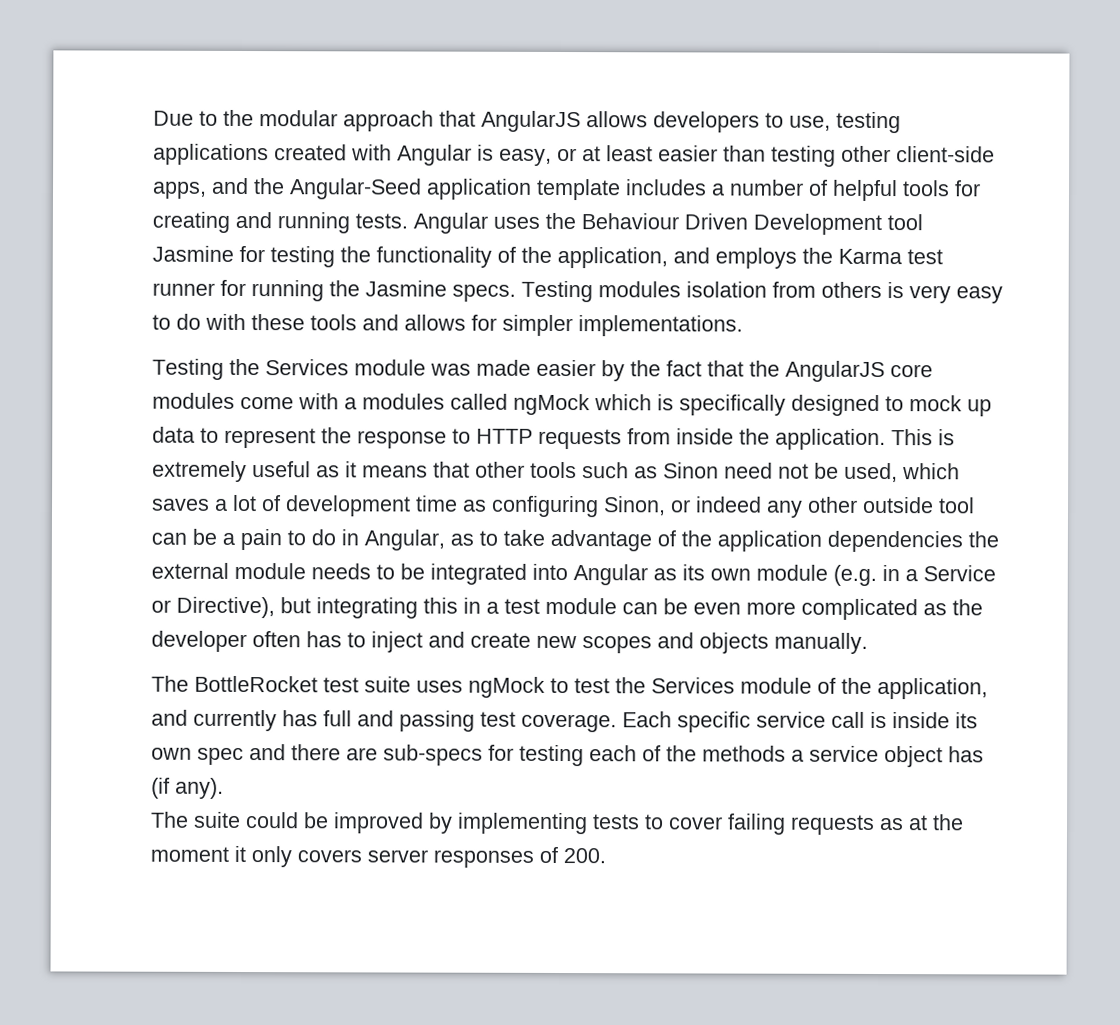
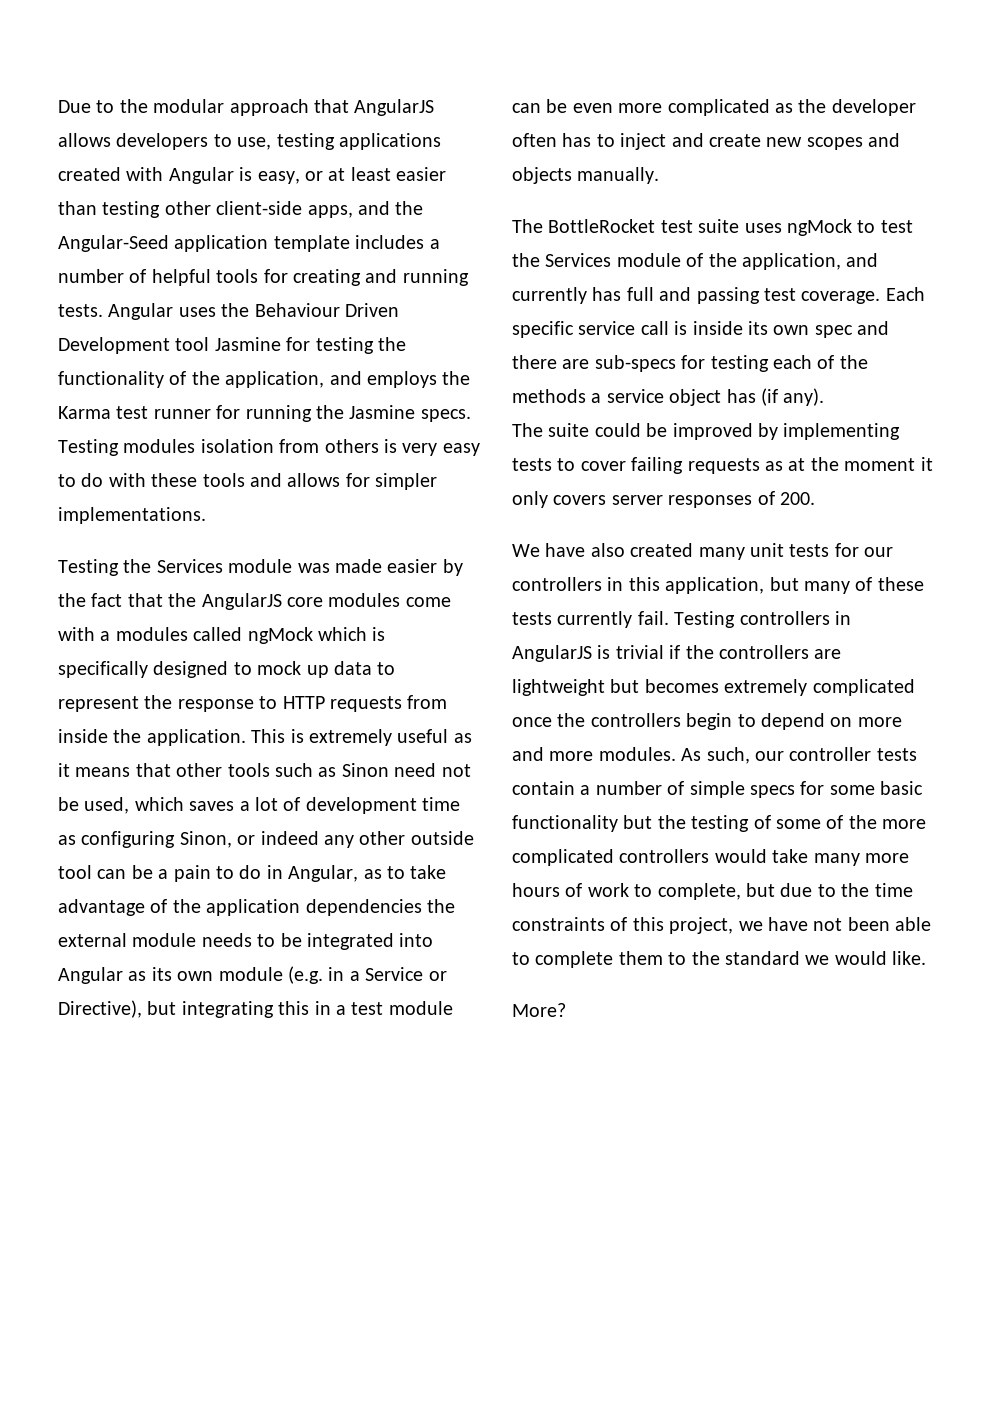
(606, 856) none -> [512,543,894,560] [512,577,924,594] [512,611,851,628] [512,645,842,662] [512,679,915,696] [512,713,902,730] [512,747,917,764] [512,781,924,798] [512,815,927,832] [512,849,909,866] [512,883,913,900] [512,917,932,934] [512,951,927,968] [512,1003,566,1017] // We have also created many unit tests for our controllers in this application, but many of these tests currently fail. Testing controllers in AngularJS is trivial if the controllers are lightweight but becomes extremely complicated once the controllers begin to depend on more and more modules. As such, our controller tests contain a number of simple specs for some basic functionality but the testing of some of the more complicated controllers would take many more hours of work to complete, but due to the time constraints of this project, we have not been able to complete them to the standard we would like. // More?

